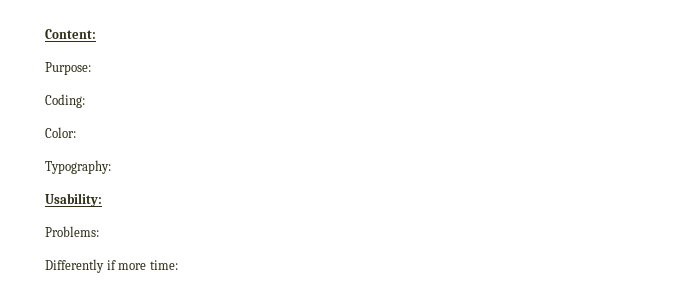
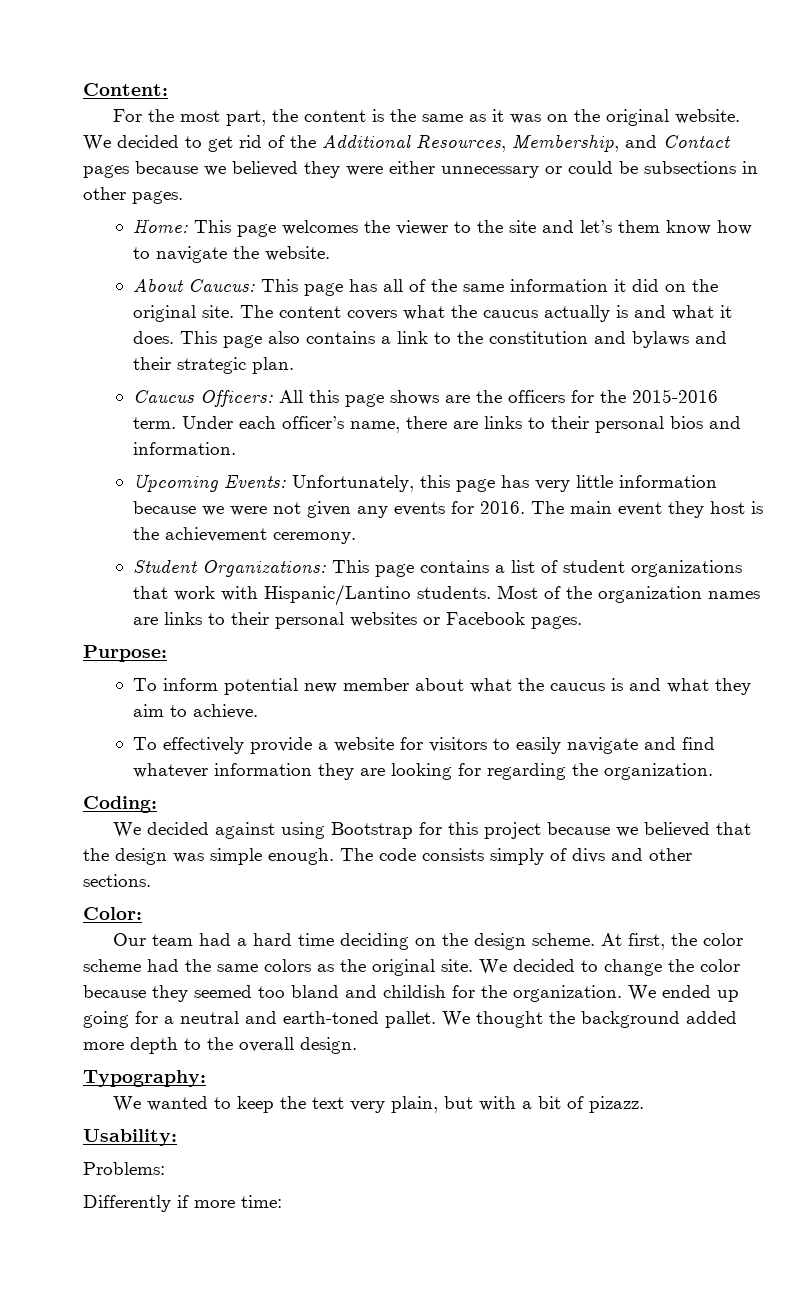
[45,62,91,75] [45,94,85,108] [45,127,76,138] [45,160,111,174] Purpose: // Coding: // Color: // Typography: -> [112,109,740,126] [83,134,731,152] [83,161,758,178] [83,187,183,204] [132,219,752,237] [132,246,330,263] [132,278,718,296] [132,305,732,322] [132,331,727,348] [132,357,294,374] [132,389,718,407] [132,416,741,433] [132,442,236,455] [132,474,717,492] [132,501,763,518] [132,527,356,544] [132,560,742,577] [132,584,760,606] [132,612,582,629] [83,645,167,662] [132,678,751,695] [132,704,258,719] [132,737,715,754] [132,763,713,780] [83,796,157,813] [112,822,751,839] [83,848,692,865] [83,874,151,887] [83,907,142,920] [112,933,743,950] [83,959,740,976] [83,985,739,1002] [83,1011,737,1028] [83,1037,357,1054] [83,1070,206,1087] [112,1096,644,1113] For the most part, the content is the same as it was on the original website. We decided to get rid of the Additional Resources, Membership, and Contact pages because we believed they were either unnecessary or could be subsections in other pages. // Home: This page welcomes the viewer to the site and let’s them know how to navigate the website. // About Caucus: This page has all of the same information it did on the original site. The content covers what the caucus actually is and what it does. This page also contains a link to the constitution and bylaws and their strategic plan. // Caucus Officers: All this page shows are the officers for the 2015-2016 term. Under each officer’s name, there are links to their personal bios and information. // Upcoming Events: Unfortunately, this page has very little information because we were not given any events for 2016. The main event they host is the achievement ceremony. // Student Organizations: This page contains a list of student organizations that work with Hispanic/Lantino students. Most of the organization names are links to their personal websites or Facebook pages. // Purpose: // To inform potential new member about what the caucus is and what they aim to achieve. // To effectively provide a website for visitors to easily navigate and find whatever information they are looking for regarding the organization. // Coding: // We decided against using Bootstrap for this project because we believed that the design was simple enough. The code consists simply of divs and other sections. // Color: // Our team had a hard time deciding on the design scheme. At first, the color scheme had the same colors as the original site. We decided to change the color because they seemed too bland and childish for the organization. We ended up going for a neutral and earth-toned pallet. We thought the background added more depth to the overall design. // Typography: // We wanted to keep the text very plain, but with a bit of pizazz.

